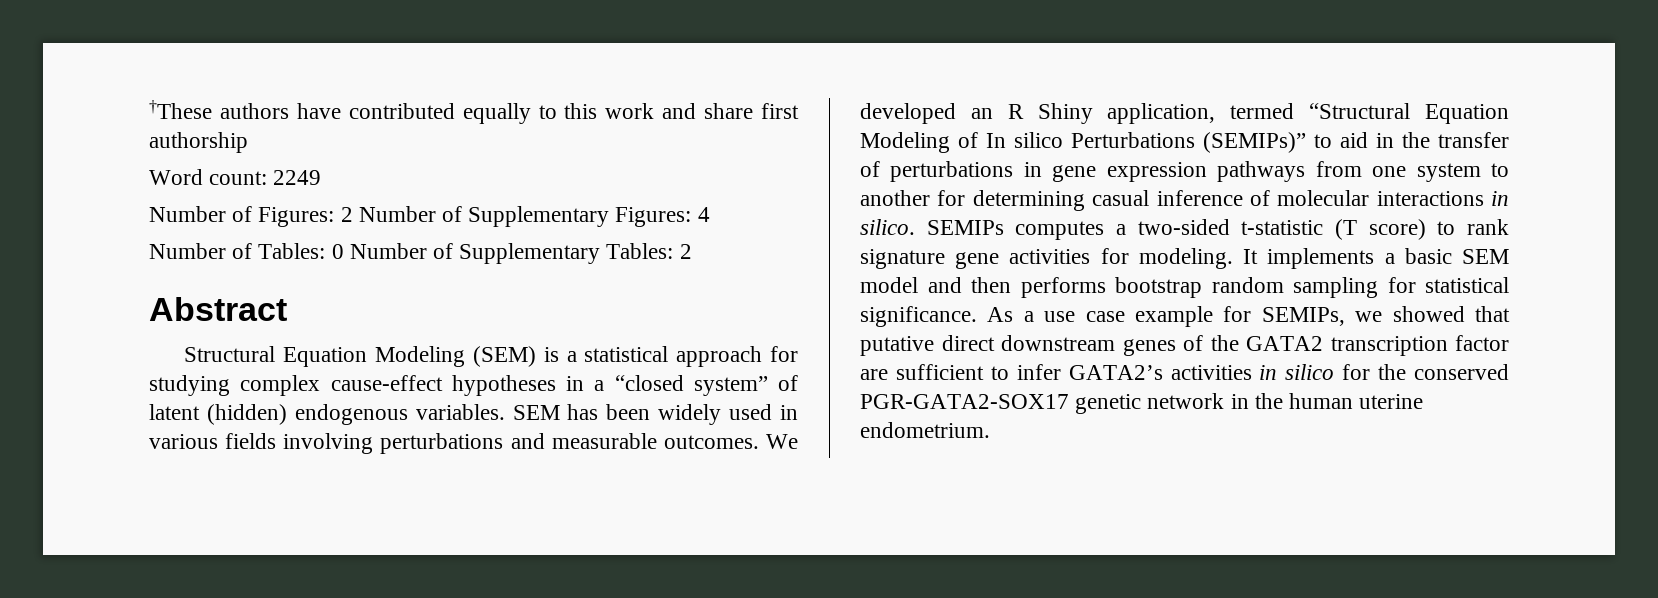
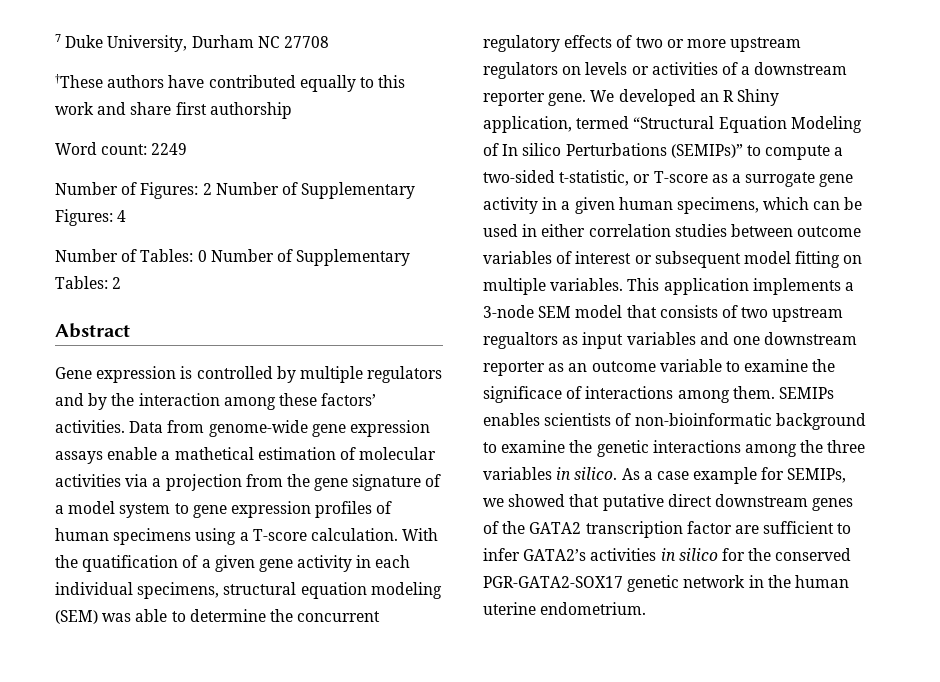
(149, 109) none -> [55,34,329,52] 7 Duke University, Durham NC 27708 //
[184,346,798,367] [149,375,798,396] [149,404,799,425] [149,433,759,454] Structural Equation Modeling (SEM) is a statistical approach for studying complex cause-effect hypotheses in a “closed system” of latent (hidden) endogenous variables. SEM has been widely used in various fields involving perturbations and measurable outcomes. -> [55,366,443,383] [55,393,377,410] [55,420,430,437] [55,447,437,464] [55,474,442,491] [55,501,393,518] [55,528,439,545] [55,555,411,572] [55,582,442,599] [55,609,381,624] [483,35,802,52] [483,62,848,79] [483,91,587,106] Gene expression is controlled by multiple regulators and by the interaction among these factors’ activities. Data from genome-wide gene expression assays enable a mathetical estimation of molecular activities via a projection from the gene signature of a model system to gene expression profiles of human specimens using a T-score calculation. With the quatification of a given gene activity in each individual specimens, structural equation modeling (SEM) was able to determine the concurrent regulatory effects of two or more upstream regulators on levels or activities of a downstream reporter gene.
[1340,132,1509,148] [860,161,1509,182] [860,190,1509,211] [860,219,1509,240] [860,248,1509,269] [860,277,1509,298] [860,306,977,327] aid in the transfer of perturbations in gene expression pathways from one system to another for determining casual inference of molecular interactions in silico. SEMIPs computes a two-sided t-statistic (T score) to rank signature gene activities for modeling. It implements a basic SEM model and then performs bootstrap random sampling for statistical significance. -> [765,145,844,160] [483,170,854,187] [483,197,863,214] [483,224,862,237] [483,251,863,268] [483,278,854,295] [483,305,844,322] [483,332,858,349] [483,359,836,376] [483,386,834,403] [483,413,866,430] [483,440,866,457] [483,467,618,480] compute a two-sided t-statistic, or T-score as a surrogate gene activity in a given human specimens, which can be used in either correlation studies between outcome variables of interest or subsequent model fitting on multiple variables. This application implements a 3-node SEM model that consists of two upstream regualtors as input variables and one downstream reporter as an outcome variable to examine the significace of interactions among them. SEMIPs enables scientists of non-bioinformatic background to examine the genetic interactions among the three variables in silico.
[1044,311,1076,322] use -> (653, 475) none

